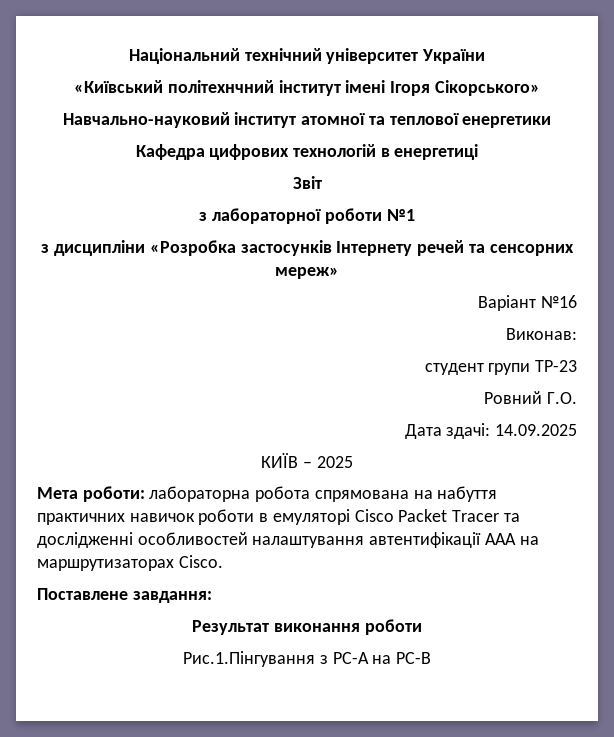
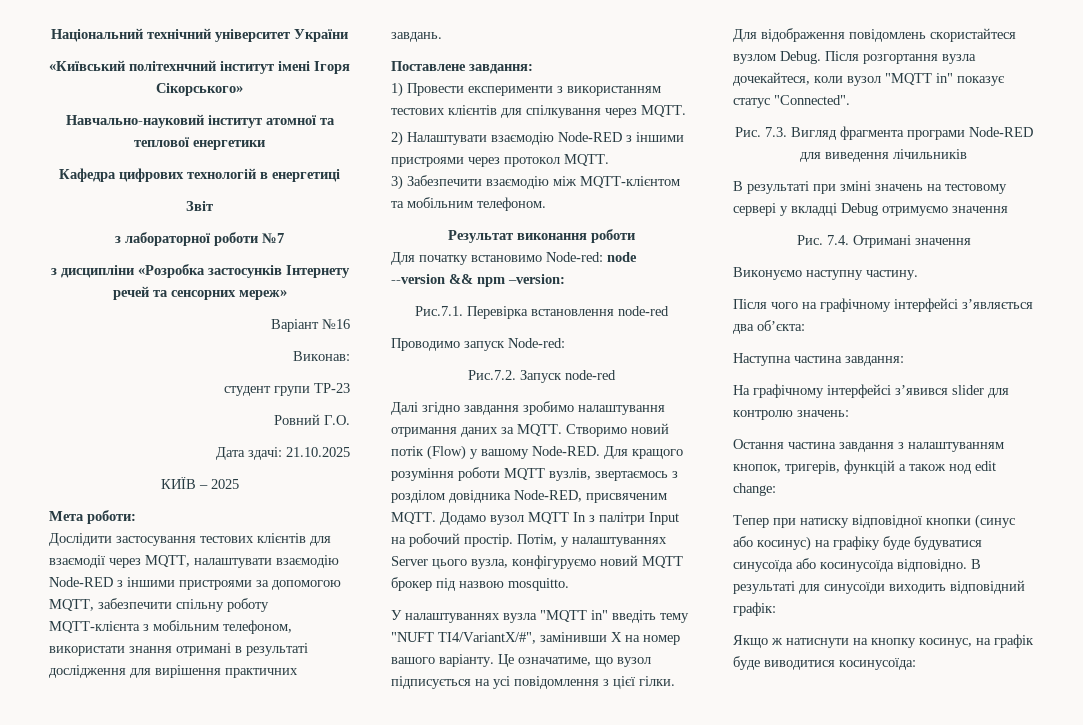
[386,209,415,221] №1 -> [262,233,284,243] №7
[495,424,577,436] 14.09.2025 -> [286,447,350,457] 21.10.2025
[149,486,498,502] [37,509,520,525] [37,532,539,548] [37,555,223,571] [37,588,212,603] [192,619,422,635] [183,651,431,667] лабораторна робота спрямована на набуття практичних навичок роботи в емуляторі Cisco Packet Tracer та дослідженні особливостей налаштування автентифікації ААА на маршрутизаторах Cisco. // Поставлене завдання: // Результат виконання роботи // Рис.1.Пінгування з PC-A на PC-B -> [49,533,331,546] [49,555,339,568] [49,577,341,590] [49,598,269,612] [49,620,292,634] [49,643,308,656] [49,665,298,678] [391,32,442,42] [391,61,533,74] [391,82,661,97] [391,105,686,118] [391,131,684,146] [391,154,609,167] [391,175,680,190] [391,197,546,211] [448,229,635,243] [391,252,637,265] [391,274,565,287] [415,306,669,319] [391,338,565,351] [468,370,616,383] [391,401,665,415] [391,423,669,437] [391,445,683,460] [391,467,678,481] [391,490,667,503] [391,512,679,525] [391,533,667,547] [391,555,683,569] [391,577,569,591] [391,610,689,623] [391,632,680,645] [391,654,651,667] [391,676,675,689] [733,28,1016,42] [733,51,976,64] [733,72,1004,86] [733,95,850,108] [734,126,1033,140] [800,149,967,162] [733,181,1007,194] [733,203,1008,216] [796,235,971,248] [733,267,918,280] [733,298,1033,312] [733,320,805,334] [733,353,904,366] [733,384,1009,398] [733,410,849,420] [733,439,1004,452] [733,460,996,474] [733,483,776,496] [733,514,1015,529] [733,536,982,551] [733,558,981,572] [733,580,1025,594] [733,602,776,616] [733,634,1034,648] [733,656,916,670] // Дослідити застосування тестових клієнтів для взаємодії через MQTT, налаштувати взаємодію Node-RED з іншими пристроями за допомогою MQTT, забезпечити спільну роботу MQTT-клієнта з мобільним телефоном, використати знання отримані в результаті дослідження для вирішення практичних завдань. // Поставлене завдання: // 1) Провести експерименти з використанням тестових клієнтів для спілкування через MQTT. // 2) Налаштувати взаємодію Node-RED з іншими пристроями через протокол MQTT. // 3) Забезпечити взаємодію між MQTT-клієнтом та мобільним телефоном. // Результат виконання роботи // Для початку встановимо Node-red: node --version && npm –version: // Рис.7.1. Перевірка встановлення node-red // Проводимо запуск Node-red: // Рис.7.2. Запуск node-red // Далі згідно завдання зробимо налаштування отримання даних за MQTT. Створимо новий потік (Flow) у вашому Node-RED. Для кращого розуміння роботи MQTT вузлів, звертаємось з розділом довідника Node-RED, присвяченим MQTT. Додамо вузол MQTT In з палітри Input на робочий простір. Потім, у налаштуваннях Server цього вузла, конфігуруємо новий MQTT брокер під назвою mosquitto. // У налаштуваннях вузла "MQTT in" введіть тему "NUFT TI4/VariantX/#", замінивши X на номер вашого варіанту. Це означатиме, що вузол підписується на усі повідомлення з цієї гілки. Для відображення повідомлень скористайтеся вузлом Debug. Після розгортання вузла дочекайтеся, коли вузол "MQTT in" показує статус "Connected". // Рис. 7.3. Вигляд фрагмента програми Node-RED для виведення лічильників // В результаті при зміні значень на тестовому сервері у вкладці Debug отримуємо значення // Рис. 7.4. Отримані значення // Виконуємо наступну частину. // Після чого на графічному інтерфейсі з’являється два об’єкта: // Наступна частина завдання: // На графічному інтерфейсі з’явився slider для контролю значень: // Остання частина завдання з налаштуванням кнопок, тригерів, функцій а також нод edit change: // Тепер при натиску відповідної кнопки (синус або косинус) на графіку буде будуватися синусоїда або косинусоїда відповідно. В результаті для синусоїди виходить відповідний графік: // Якщо ж натиснути на кнопку косинус, на графік буде виводитися косинусоїда:

